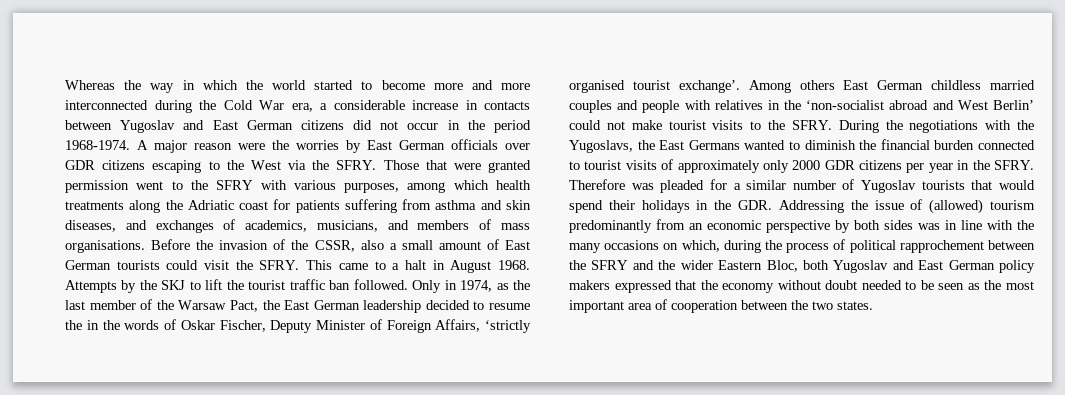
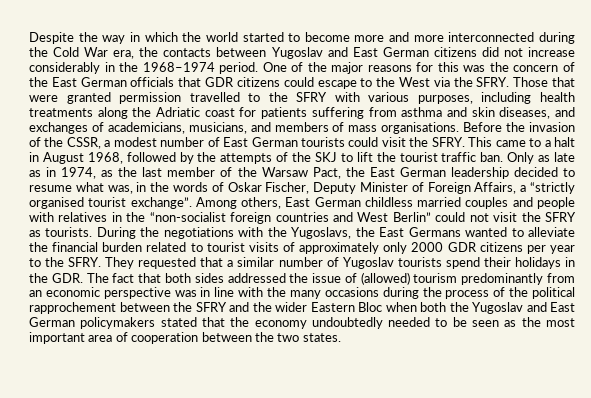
[65,80,115,90] Whereas -> [29,32,74,44] Despite
[320,100,478,110] a considerable increase in -> [139,47,159,57] the
[407,120,531,133] [65,140,361,153] occur in the period 1968-1974. A major reason were the worries by -> [527,47,575,57] [29,62,576,74] [29,77,48,87] increase considerably in the 1968–1974 period. One of the major reasons for this was the concern of the
[505,143,530,150] [65,160,202,173] over GDR citizens escaping -> [178,77,357,89] that GDR citizens could escape
[136,181,164,190] went -> [189,92,240,102] travelled
[407,180,489,193] among which -> [481,92,532,104] including
[245,220,308,232] academics, -> [107,122,185,134] academicians,
[360,240,481,250] also a small amount -> [104,137,205,147] a modest number
[497,260,530,270] [65,280,137,293] 1968. Attempts by -> [87,152,289,164] 1968, followed by the attempts of
[329,279,442,293] ban followed. Only -> [480,152,576,164] [29,170,41,177] ban. Only as late as
[65,320,82,330] the -> [75,182,133,194] what was,
[485,320,531,333] [569,80,835,93] ‘strictly organised tourist exchange’. Among others -> [520,182,576,194] [29,197,282,209] a “strictly organised tourist exchange”. Among others,
[806,100,929,110] ‘non-socialist abroad -> [149,212,329,224] “non-socialist foreign countries
[993,100,1034,110] Berlin’ -> [392,212,431,222] Berlin”
[631,120,832,130] make tourist visits to the SFRY. -> [493,212,577,222] [29,227,93,237] visit the SFRY as tourists.
[804,140,856,150] diminish -> [527,227,575,237] alleviate
[978,140,1035,150] connected -> [146,242,187,252] related
[957,160,1034,170] [569,179,727,193] in the SFRY. Therefore was pleaded for -> [29,257,224,269] to the SFRY. They requested that
[971,180,1035,190] that would -> (442, 262) none
[778,200,844,213] Addressing -> [86,273,286,283] The fact that both sides addressed
[835,220,913,233] by both sides -> (171, 293) none
[663,240,720,252] on which, -> (379, 292) none
(846, 244) none -> [509,287,529,297] the
[766,260,1035,273] [569,280,672,293] Bloc, both Yugoslav and East German policy makers expressed -> [358,302,575,314] [29,317,197,329] Bloc when both the Yugoslav and East German policymakers stated
[777,280,858,290] without doubt -> [311,317,383,329] undoubtedly

